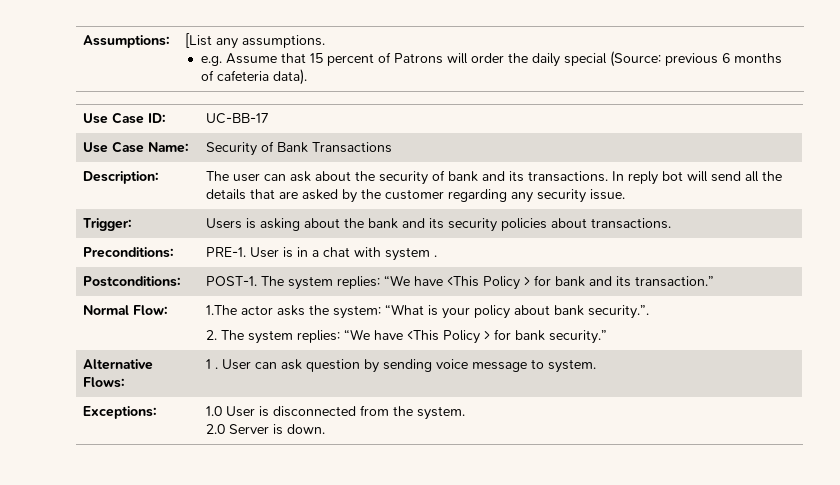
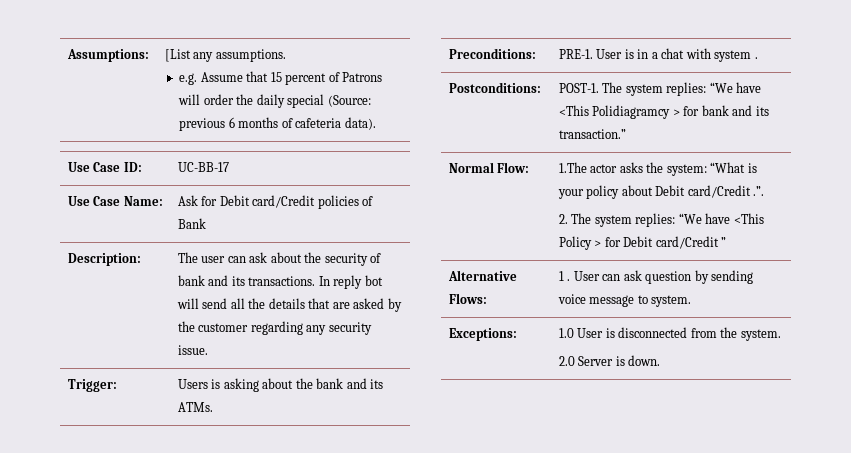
[206,142,258,156] Security -> [177,195,359,209] Ask for Debit card/Credit policies
[312,142,393,153] Transactions -> (206, 223) none
[448,218,672,232] security policies about transactions. -> [177,402,213,412] ATMs.
[483,276,521,290] Policy -> [592,105,671,119] Polidiagramcy
[554,305,650,319] bank security.”. -> [655,185,765,198] Debit card/Credit .”.
[515,330,608,344] bank security.” -> [623,236,727,249] Debit card/Credit ”

